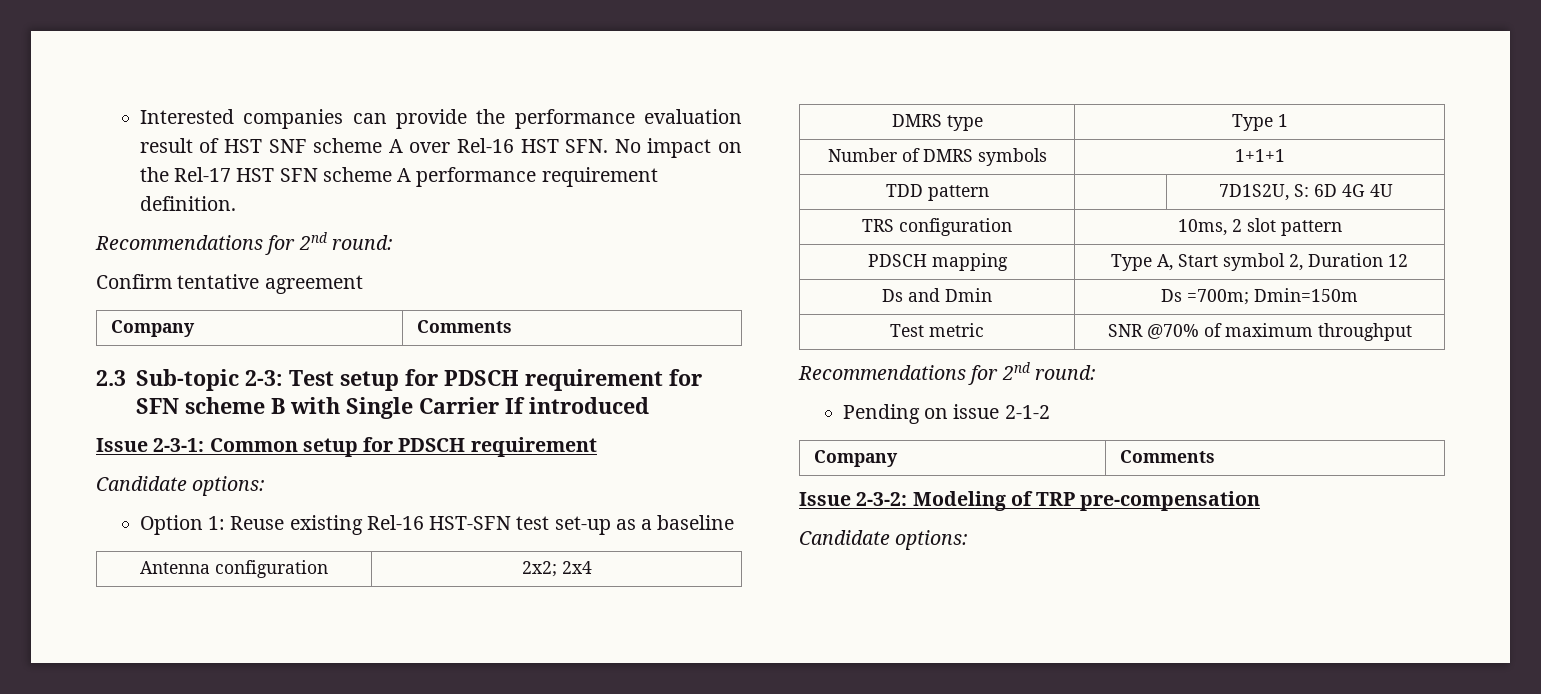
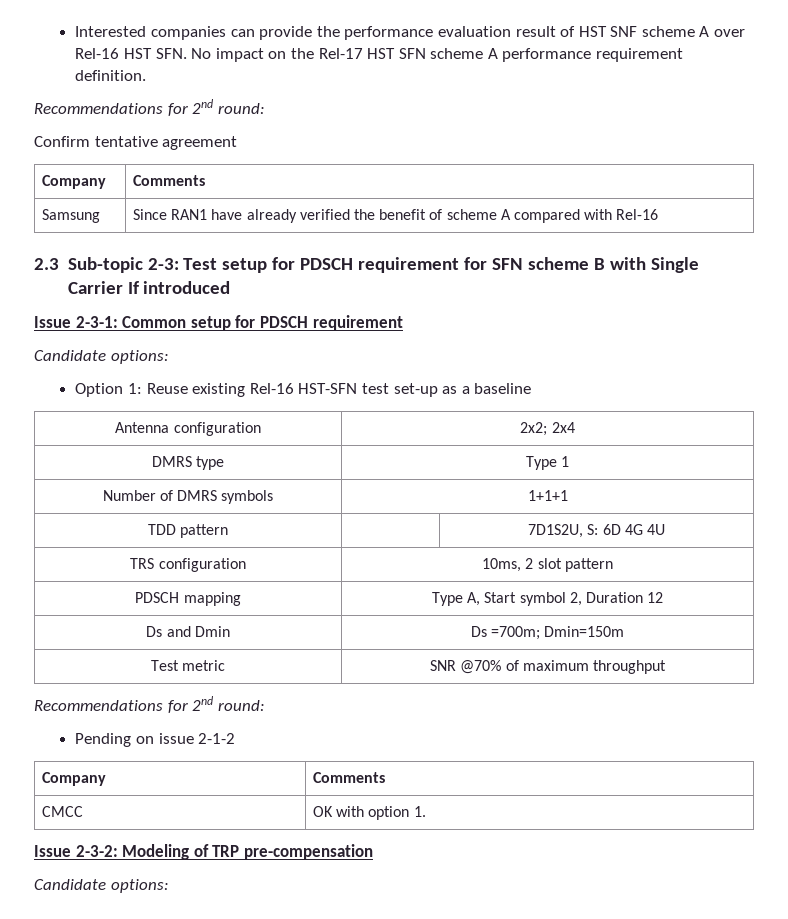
(512, 326) none -> [42,209,101,223] [133,209,659,223] // Samsung | Since RAN1 have already verified the benefit of scheme A compared with Rel-16
(1215, 456) none -> [42,806,84,817] [313,806,426,820] // CMCC | OK with option 1.

